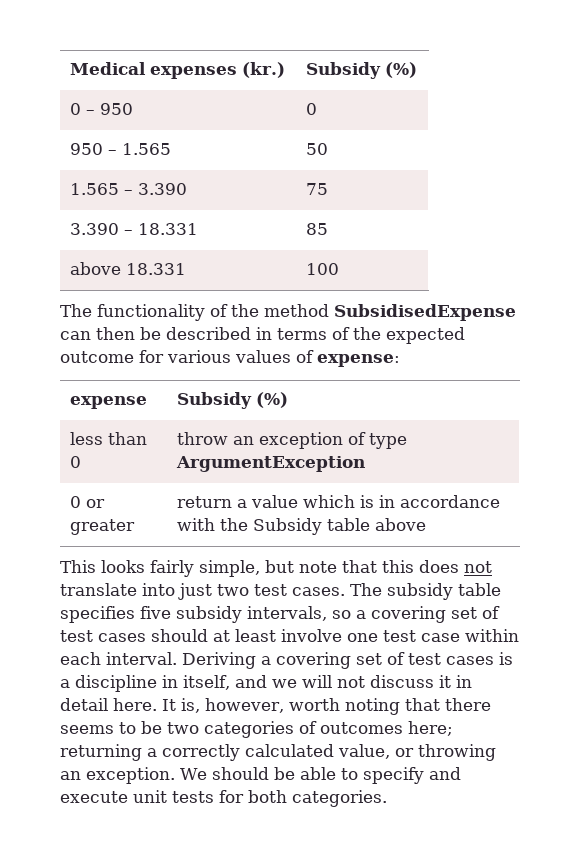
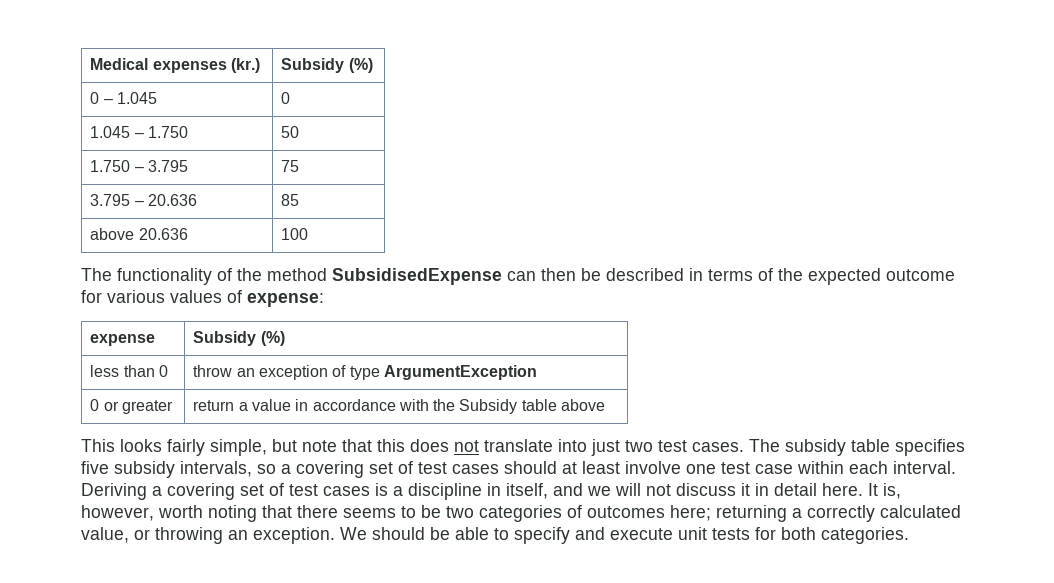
[99,103,133,115] 950 -> [116,92,157,104] 1.045
[69,143,171,155] [305,143,328,155] [69,183,187,195] [305,183,328,195] [69,223,198,235] 950 – 1.565 | 50 // 1.565 – 3.390 | 75 // 3.390 – 18.331 -> [90,126,188,138] [281,126,300,138] [90,160,188,172] [281,160,300,172] [90,194,197,206] 1.045 – 1.750 | 50 // 1.750 – 3.795 | 75 // 3.795 – 20.636
[125,263,186,275] 18.331 -> [138,228,188,240] 20.636
[302,495,374,508] which is -> (291, 405) none

